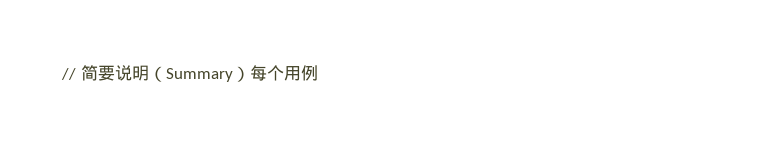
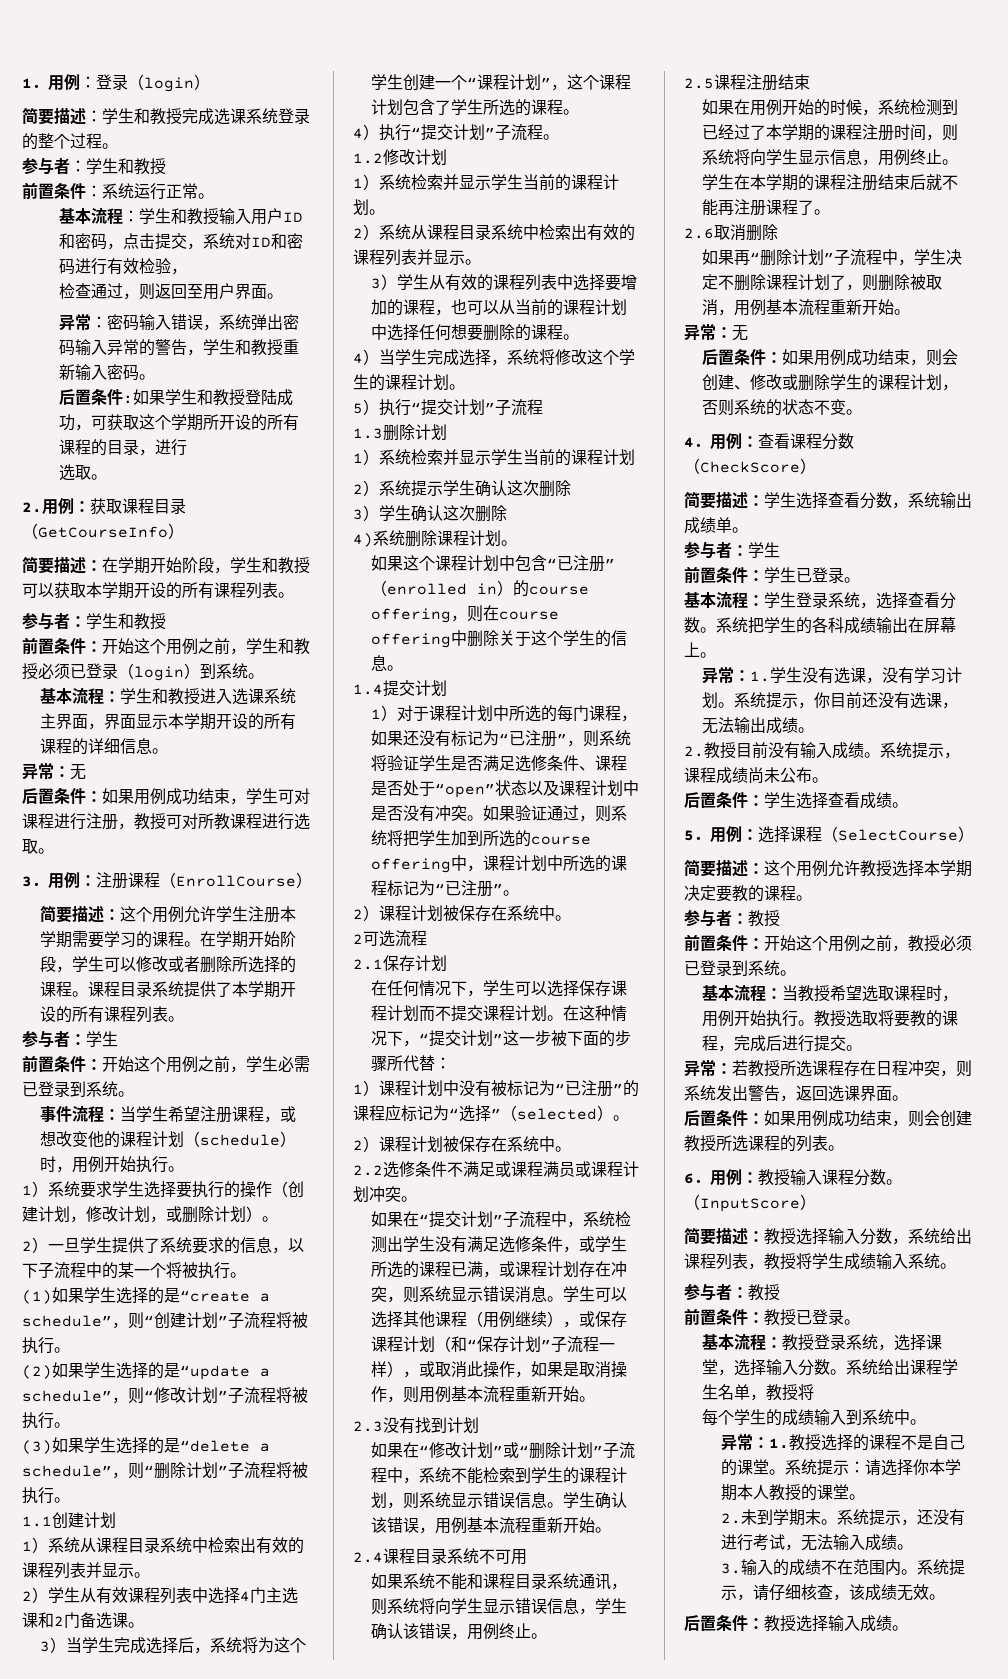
[61,65,318,82] // 简要说明（Summary）每个用例 -> [22,74,210,92] [22,107,310,125] [22,133,118,150] [22,158,166,175] [22,182,214,200] [58,208,303,225] [58,233,303,250] [58,258,187,275] [58,283,283,300] [58,314,299,331] [58,339,299,356] [58,364,155,381] [58,388,293,406] [58,414,299,431] [58,439,187,456] [58,464,107,481] [22,498,186,515] [22,523,184,539] [22,556,310,574] [22,582,294,599] [22,613,166,630] [22,637,310,655] [22,663,264,681] [40,688,297,705] [40,713,297,730] [40,738,169,755] [22,763,86,780] [22,787,310,805] [22,813,310,830] [22,839,54,854] [22,872,312,889] [40,905,297,923] [40,931,297,948] [40,956,297,973] [40,981,297,998] [40,1006,185,1023] [22,1031,118,1048] [22,1055,310,1073] [22,1081,134,1097] [40,1105,297,1123] [40,1131,297,1148] [40,1156,185,1173] [22,1181,304,1198] [22,1206,278,1223] [22,1237,304,1254] [22,1262,246,1279] [22,1287,270,1304] [22,1312,308,1329] [22,1337,70,1354] [22,1362,270,1380] [22,1387,308,1404] [22,1412,70,1429] [22,1437,270,1454] [22,1462,308,1479] [22,1487,70,1504] [22,1512,116,1529] [22,1537,304,1554] [22,1562,150,1579] [22,1587,298,1604] [22,1612,144,1629] [40,1637,307,1654] [371,74,632,91] [371,99,580,116] [353,124,559,141] [353,149,447,165] [353,174,619,191] [353,199,385,215] [353,224,635,241] [353,249,481,266] [371,274,638,291] [371,299,628,316] [371,324,580,341] [353,349,635,366] [353,374,465,391] [353,399,543,416] [353,424,447,441] [353,449,635,466] [353,480,571,497] [353,505,507,522] [353,530,517,547] [371,555,616,572] [371,580,590,597] [371,605,560,623] [371,630,628,648] [371,655,404,671] [353,680,447,697] [371,705,638,722] [371,730,632,747] [371,755,628,772] [371,780,640,798] [371,805,628,822] [371,830,592,847] [371,855,628,873] [371,880,520,897] [353,905,571,921] [353,930,427,947] [353,955,447,971] [371,980,628,997] [371,1005,628,1022] [371,1030,632,1047] [371,1055,452,1072] [353,1080,639,1097] [353,1104,629,1122] [353,1136,571,1152] [353,1161,639,1178] [353,1186,417,1202] [371,1211,632,1228] [371,1236,628,1253] [371,1261,628,1278] [371,1286,628,1303] [371,1311,628,1328] [371,1336,616,1353] [371,1361,628,1378] [371,1386,596,1403] [353,1417,479,1434] [371,1442,636,1459] [371,1467,628,1484] [371,1492,628,1509] [371,1517,612,1534] [353,1548,527,1565] [371,1573,628,1590] [371,1598,628,1615] [371,1623,548,1640] [684,74,810,91] [702,99,959,116] [702,124,959,141] [702,149,959,166] [702,174,959,191] [702,199,831,216] [684,224,778,241] [702,249,963,266] [702,274,943,291] [702,299,911,316] [684,324,748,341] [702,348,959,366] [702,374,959,391] [702,399,863,416] [684,433,854,450] [684,458,816,474] [684,491,972,509] [684,517,748,534] [684,542,780,559] [684,566,860,584] [684,592,956,609] [684,617,956,634] [684,642,716,658] [702,667,963,684] [702,692,959,709] [702,717,815,734] [684,742,960,759] [684,767,828,784] [684,791,908,809] [684,826,974,843] [684,859,972,877] [684,885,812,902] [684,910,780,927] [684,934,972,952] [684,960,796,976] [702,985,959,1002] [702,1010,959,1027] [702,1035,863,1052] [684,1060,972,1077] [684,1085,908,1102] [684,1109,972,1127] [684,1135,844,1152] [684,1169,902,1186] [684,1194,816,1212] [684,1227,972,1245] [684,1253,956,1270] [684,1284,780,1301] [684,1308,860,1326] [702,1334,943,1351] [702,1359,959,1376] [702,1384,815,1401] [702,1409,927,1426] [720,1434,965,1451] [720,1459,961,1476] [720,1484,865,1501] [720,1509,965,1526] [720,1534,913,1551] [720,1559,965,1576] [720,1584,945,1601] [684,1614,908,1632] 1．用例：登录（login） // 简要描述：学生和教授完成选课系统登录的整个过程。 // 参与者：学生和教授 // 前置条件：系统运行正常。 // 基本流程：学生和教授输入用户ID和密码，点击提交，系统对ID和密码进行有效检验， // 检查通过，则返回至用户界面。 // 异常：密码输入错误，系统弹出密码输入异常的警告，学生和教授重新输入密码。 // 后置条件:如果学生和教授登陆成功，可获取这个学期所开设的所有课程的目录，进行 // 选取。 // 2.用例：获取课程目录（GetCourseInfo） // 简要描述：在学期开始阶段，学生和教授可以获取本学期开设的所有课程列表。 // 参与者：学生和教授 // 前置条件：开始这个用例之前，学生和教授必须已登录（login）到系统。 // 基本流程：学生和教授进入选课系统主界面，界面显示本学期开设的所有课程的详细信息。 // 异常：无 // 后置条件：如果用例成功结束，学生可对课程进行注册，教授可对所教课程进行选取。 // 3．用例：注册课程（EnrollCourse） // 简要描述：这个用例允许学生注册本学期需要学习的课程。在学期开始阶段，学生可以修改或者删除所选择的课程。课程目录系统提供了本学期开设的所有课程列表。 // 参与者：学生 // 前置条件：开始这个用例之前，学生必需已登录到系统。 // 事件流程：当学生希望注册课程，或想改变他的课程计划（schedule）时，用例开始执行。 // 1）系统要求学生选择要执行的操作（创建计划，修改计划，或删除计划）。 // 2）一旦学生提供了系统要求的信息，以下子流程中的某一个将被执行。 // (1)如果学生选择的是“create a schedule”，则“创建计划”子流程将被执行。 // (2)如果学生选择的是“update a schedule”，则“修改计划”子流程将被执行。 // (3)如果学生选择的是“delete a schedule”，则“删除计划”子流程将被执行。 // 1.1创建计划 // 1）系统从课程目录系统中检索出有效的课程列表并显示。 // 2）学生从有效课程列表中选择4门主选课和2门备选课。 // 3）当学生完成选择后，系统将为这个学生创建一个“课程计划”，这个课程计划包含了学生所选的课程。 // 4）执行“提交计划”子流程。 // 1.2修改计划 // 1）系统检索并显示学生当前的课程计划。 // 2）系统从课程目录系统中检索出有效的课程列表并显示。 // 3）学生从有效的课程列表中选择要增加的课程，也可以从当前的课程计划中选择任何想要删除的课程。 // 4）当学生完成选择，系统将修改这个学生的课程计划。 // 5）执行“提交计划”子流程 // 1.3删除计划 // 1）系统检索并显示学生当前的课程计划 // 2）系统提示学生确认这次删除 // 3）学生确认这次删除 // 4)系统删除课程计划。 // 如果这个课程计划中包含“已注册”（enrolled in）的course offering，则在course offering中删除关于这个学生的信息。 // 1.4提交计划 // 1）对于课程计划中所选的每门课程，如果还没有标记为“已注册”，则系统将验证学生是否满足选修条件、课程是否处于“open”状态以及课程计划中是否没有冲突。如果验证通过，则系统将把学生加到所选的course offering中，课程计划中所选的课程标记为“已注册”。 // 2）课程计划被保存在系统中。 // 2可选流程 // 2.1保存计划 // 在任何情况下，学生可以选择保存课程计划而不提交课程计划。在这种情况下，“提交计划”这一步被下面的步骤所代替： // 1）课程计划中没有被标记为“已注册”的课程应标记为“选择”（selected）。 // 2）课程计划被保存在系统中。 // 2.2选修条件不满足或课程满员或课程计划冲突。 // 如果在“提交计划”子流程中，系统检测出学生没有满足选修条件，或学生所选的课程已满，或课程计划存在冲突，则系统显示错误消息。学生可以选择其他课程（用例继续），或保存课程计划（和“保存计划”子流程一样），或取消此操作，如果是取消操作，则用例基本流程重新开始。 // 2.3没有找到计划 // 如果在“修改计划”或“删除计划”子流程中，系统不能检索到学生的课程计划，则系统显示错误信息。学生确认该错误，用例基本流程重新开始。 // 2.4课程目录系统不可用 // 如果系统不能和课程目录系统通讯，则系统将向学生显示错误信息，学生确认该错误，用例终止。 // 2.5课程注册结束 // 如果在用例开始的时候，系统检测到已经过了本学期的课程注册时间，则系统将向学生显示信息，用例终止。学生在本学期的课程注册结束后就不能再注册课程了。 // 2.6取消删除 // 如果再“删除计划”子流程中，学生决定不删除课程计划了，则删除被取消，用例基本流程重新开始。 // 异常：无 // 后置条件：如果用例成功结束，则会创建、修改或删除学生的课程计划，否则系统的状态不变。 // 4．用例：查看课程分数（CheckScore） // 简要描述：学生选择查看分数，系统输出成绩单。 // 参与者：学生 // 前置条件：学生已登录。 // 基本流程：学生登录系统，选择查看分数。系统把学生的各科成绩输出在屏幕上。 // 异常：1.学生没有选课，没有学习计划。系统提示，你目前还没有选课，无法输出成绩。 // 2.教授目前没有输入成绩。系统提示，课程成绩尚未公布。 // 后置条件：学生选择查看成绩。 // 5．用例：选择课程（SelectCourse） // 简要描述：这个用例允许教授选择本学期决定要教的课程。 // 参与者：教授 // 前置条件：开始这个用例之前，教授必须已登录到系统。 // 基本流程：当教授希望选取课程时，用例开始执行。教授选取将要教的课程，完成后进行提交。 // 异常：若教授所选课程存在日程冲突，则系统发出警告，返回选课界面。 // 后置条件：如果用例成功结束，则会创建教授所选课程的列表。 // 6．用例：教授输入课程分数。（InputScore） // 简要描述：教授选择输入分数，系统给出课程列表，教授将学生成绩输入系统。 // 参与者：教授 // 前置条件：教授已登录。 // 基本流程：教授登录系统，选择课堂，选择输入分数。系统给出课程学生名单，教授将 // 每个学生的成绩输入到系统中。 // 异常：1.教授选择的课程不是自己的课堂。系统提示：请选择你本学期本人教授的课堂。 // 2.未到学期末。系统提示，还没有进行考试，无法输入成绩。 // 3.输入的成绩不在范围内。系统提示，请仔细核查，该成绩无效。 // 后置条件：教授选择输入成绩。

